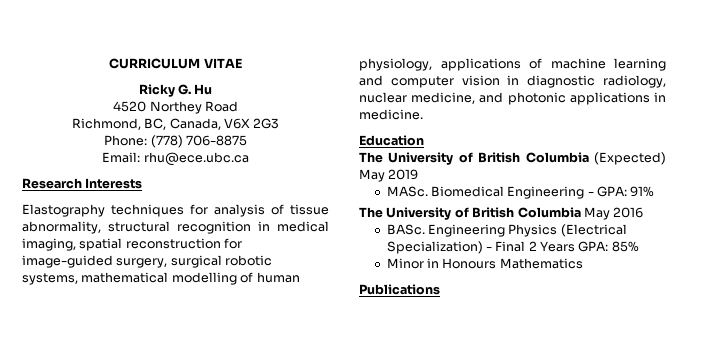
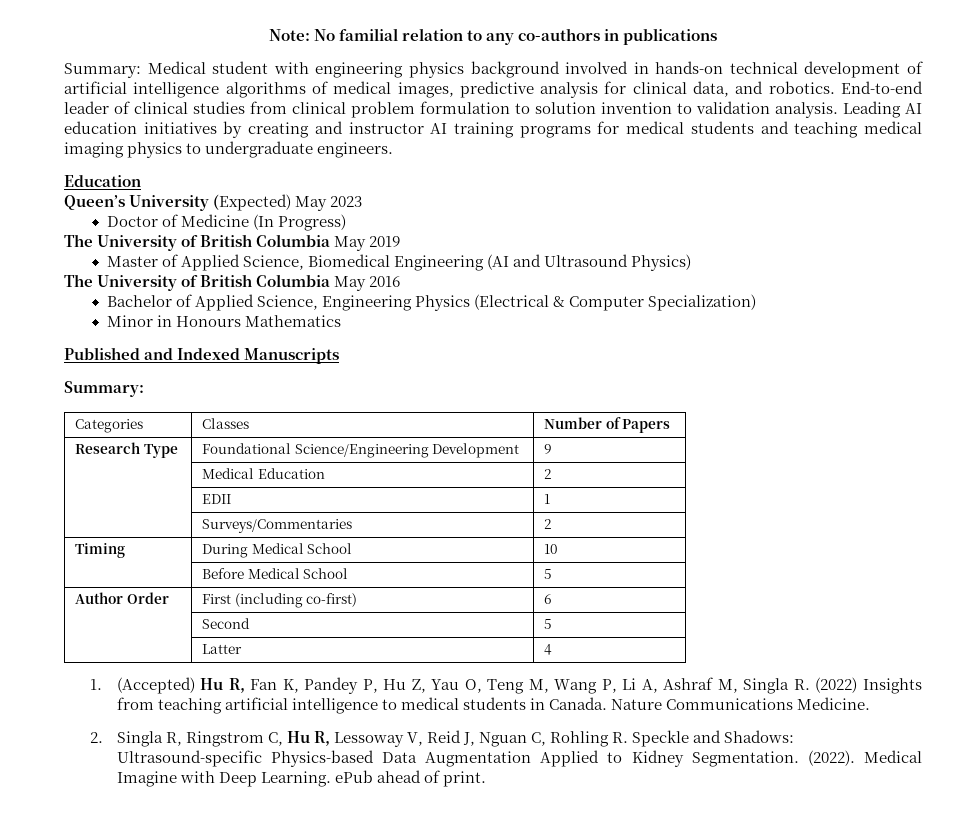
[109,58,242,69] [138,84,213,97] [113,101,238,114] [71,118,280,130] [104,135,247,148] [102,152,249,166] [22,178,143,189] [22,204,329,217] [22,221,329,234] [22,238,243,251] [22,255,273,268] [22,272,300,285] [359,58,666,71] [359,75,666,88] [359,92,666,105] [359,109,423,120] [359,135,424,146] [359,152,666,165] CURRICULUM VITAE // Ricky G. Hu // 4520 Northey Road // Richmond, BC, Canada, V6X 2G3 // Phone: (778) 706-8875 // Email: rhu@ece.ubc.ca // Research Interests // Elastography techniques for analysis of tissue abnormality, structural recognition in medical imaging, spatial reconstruction for image-guided surgery, surgical robotic systems, mathematical modelling of human physiology, applications of machine learning and computer vision in diagnostic radiology, nuclear medicine, and photonic applications in medicine. // Education // The University of British Columbia (Expected) -> [268,28,718,45] [64,61,924,78] [64,81,923,98] [64,101,922,118] [64,121,922,138] [64,141,394,158] [64,175,141,187] [64,194,363,211] [106,214,347,231] [64,234,331,251] Note: No familial relation to any co-authors in publications // Summary: Medical student with engineering physics background involved in hands-on technical development of artificial intelligence algorithms of medical images, predictive analysis for clinical data, and robotics. End-to-end leader of clinical studies from clinical problem formulation to solution invention to validation analysis. Leading AI education initiatives by creating and instructor AI training programs for medical students and teaching medical imaging physics to undergraduate engineers. // Education // Queen’s University (Expected) May 2023 // Doctor of Medicine (In Progress) // The University of British Columbia
[386,186,655,199] MASc. Biomedical Engineering - GPA: 91% -> [106,254,692,271] Master of Applied Science, Biomedical Engineering (AI and Ultrasound Physics)
[386,224,425,235] BASc. -> [106,294,318,311] Bachelor of Applied Science,
(627, 230) none -> [553,296,645,311] & Computer
[485,241,639,252] [386,258,583,269] [359,284,440,295] - Final 2 Years GPA: 85% // Minor in Honours Mathematics // Publications -> [106,315,341,327] [64,347,340,364] [64,381,144,397] [75,419,144,433] [202,418,250,429] [544,417,671,433] [75,442,178,458] [202,443,520,458] [544,444,553,454] [202,468,325,479] [544,469,553,479] [202,494,232,504] [544,494,551,504] [202,519,353,533] [544,519,553,529] [75,543,126,558] [202,543,353,558] [544,544,559,554] [202,568,349,579] [544,569,553,579] [75,592,169,604] [202,593,358,608] [544,594,553,604] [202,618,251,629] [544,619,553,629] [202,644,243,654] [544,644,553,655] [90,677,923,694] [116,697,871,714] [90,730,795,747] [116,750,922,767] [116,770,487,787] // Minor in Honours Mathematics // Published and Indexed Manuscripts // Summary: // Categories | Classes | Number of Papers // Research Type | Foundational Science/Engineering Development | 9 // | Medical Education | 2 // | EDII | 1 // | Surveys/Commentaries | 2 // Timing | During Medical School | 10 // | Before Medical School | 5 // Author Order | First (including co-first) | 6 // | Second | 5 // | Latter | 4 // 1. (Accepted) Hu R, Fan K, Pandey P, Hu Z, Yau O, Teng M, Wang P, Li A, Ashraf M, Singla R. (2022) Insights from teaching artificial intelligence to medical students in Canada. Nature Communications Medicine. // 2. Singla R, Ringstrom C, Hu R, Lessoway V, Reid J, Nguan C, Rohling R. Speckle and Shadows: Ultrasound-specific Physics-based Data Augmentation Applied to Kidney Segmentation. (2022). Medical Imagine with Deep Learning. ePub ahead of print.

